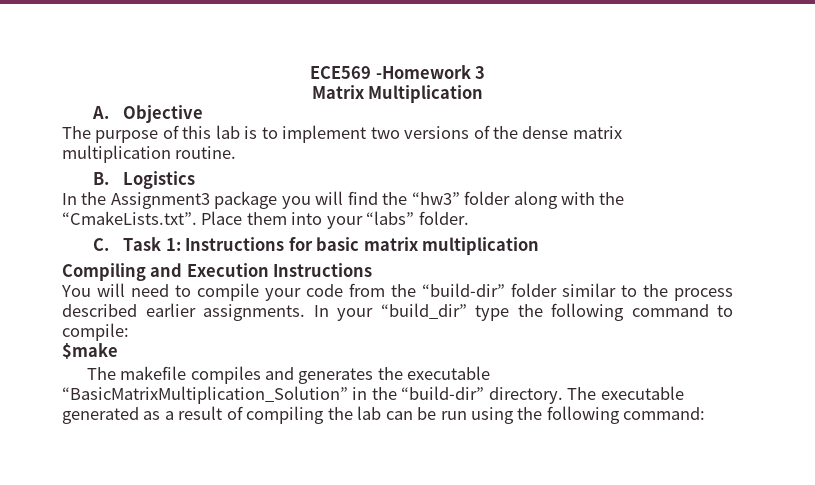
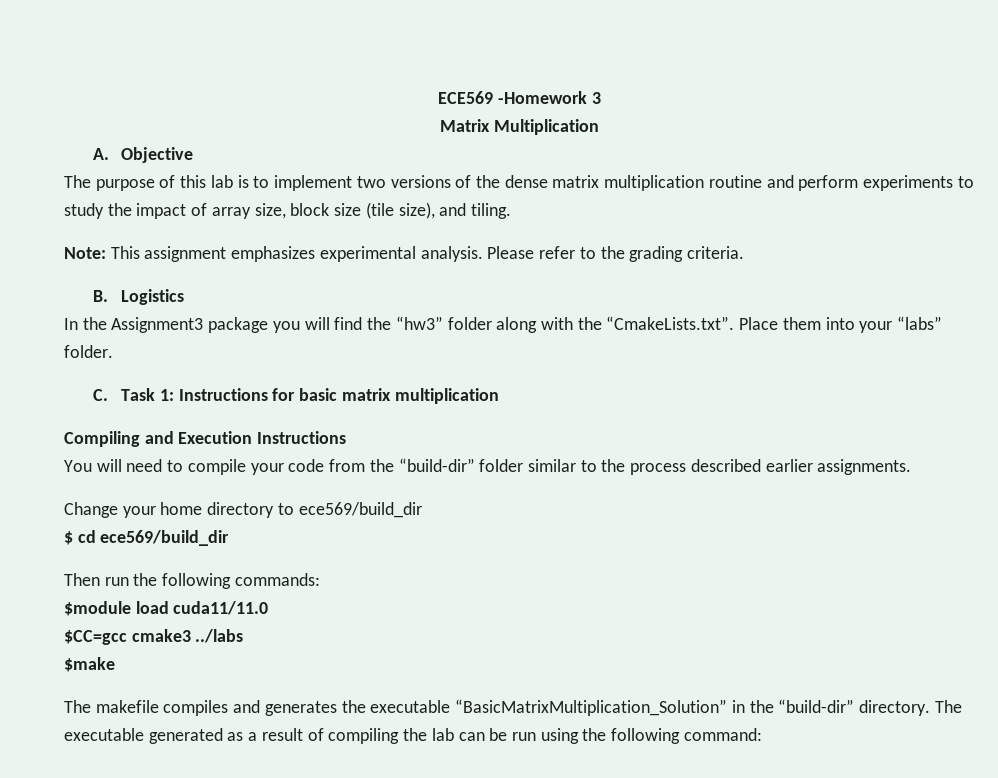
[175,146,237,159] routine. -> [708,175,974,191] [64,202,511,219] [64,246,744,262] routine and perform experiments to study the impact of array size, block size (tile size), and tiling. // Note: This assignment emphasizes experimental analysis. Please refer to the grading criteria.
[313,303,733,321] [62,323,129,341] In your “build_dir” type the following command to compile: -> [64,502,422,518] [64,530,230,546] [64,573,320,589] [64,601,269,616] [64,629,244,645] // Change your home directory to ece569/build_dir // $ cd ece569/build_dir // Then run the following commands: // $module load cuda11/11.0 // $CC=gcc cmake3 ../labs

